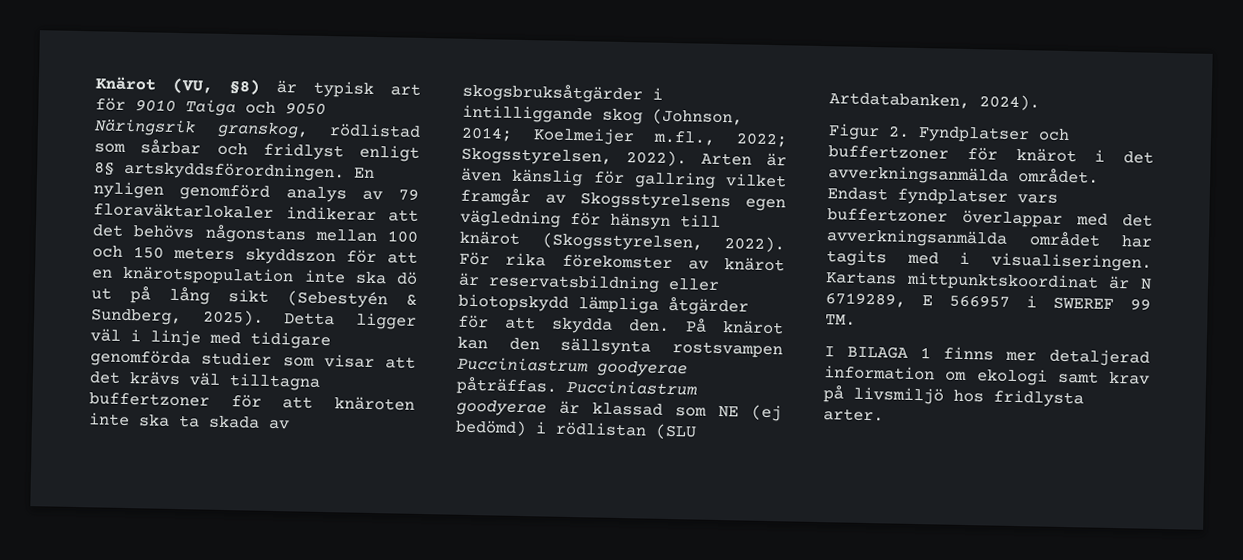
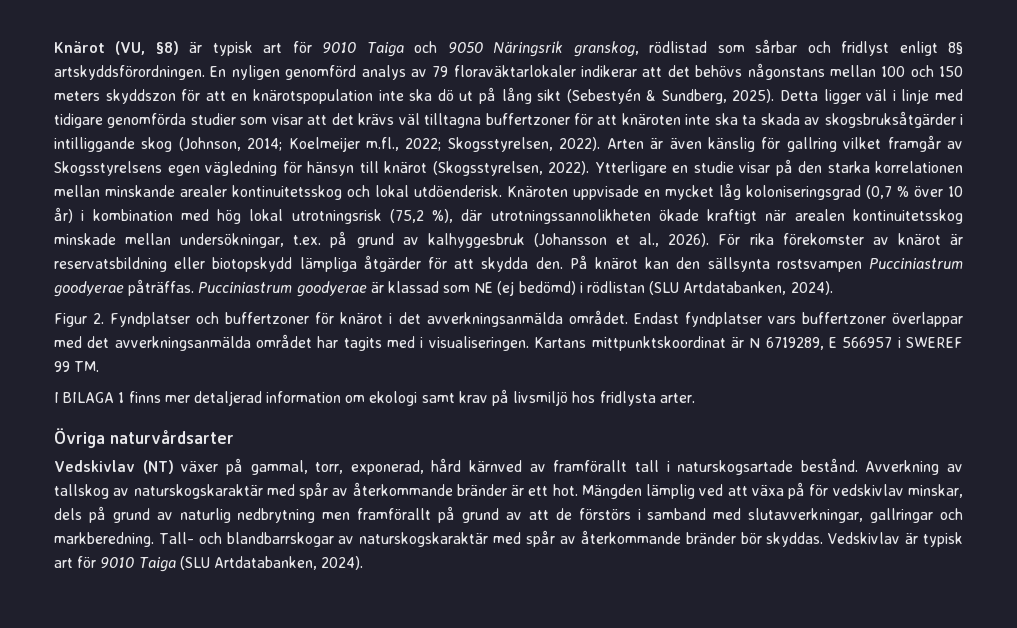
(785, 244) none -> [594,159,963,176] [54,183,963,200] [54,207,963,224] [54,231,710,248] Ytterligare en studie visar på den starka korrelationen mellan minskande arealer kontinuitetsskog och lokal utdöenderisk. Knäroten uppvisade en mycket låg koloniseringsgrad (0,7 % över 10 år) i kombination med hög lokal utrotningsrisk (75,2 %), där utrotningssannolikheten ökade kraftigt när arealen kontinuitetsskog minskade mellan undersökningar, t.ex. på grund av kalhyggesbruk (Johansson et al., 2026).
(884, 415) none -> [54,428,234,448] [54,458,963,475] [54,482,964,499] [54,506,964,523] [54,530,963,547] [54,556,364,572] // Övriga naturvårdsarter // Vedskivlav (NT) växer på gammal, torr, exponerad, hård kärnved av framförallt tall i naturskogsartade bestånd. Avverkning av tallskog av naturskogskaraktär med spår av återkommande bränder är ett hot. Mängden lämplig ved att växa på för vedskivlav minskar, dels på grund av naturlig nedbrytning men framförallt på grund av att de förstörs i samband med slutavverkningar, gallringar och markberedning. Tall- och blandbarrskogar av naturskogskaraktär med spår av återkommande bränder bör skyddas. Vedskivlav är typisk art för 9010 Taiga (SLU Artdatabanken, 2024).

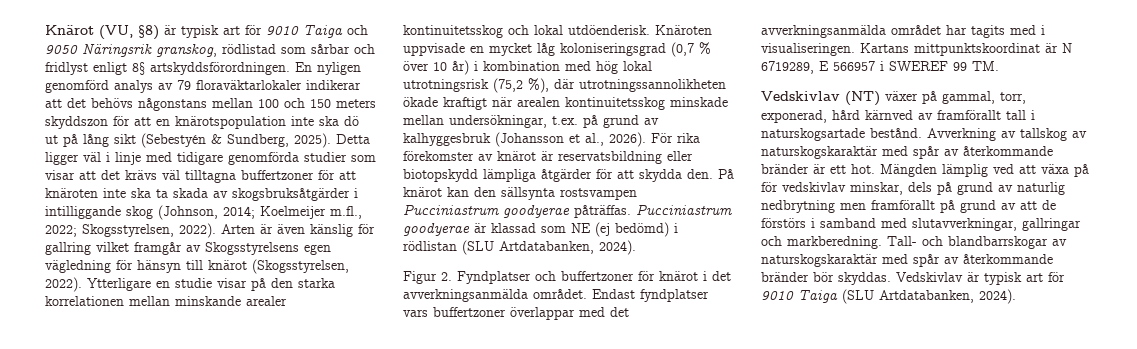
[54,389,695,406] [54,428,234,448] // I BILAGA 1 finns mer detaljerad information om ekologi samt krav på livsmiljö hos fridlysta arter. // Övriga naturvårdsarter -> (999, 66) none

